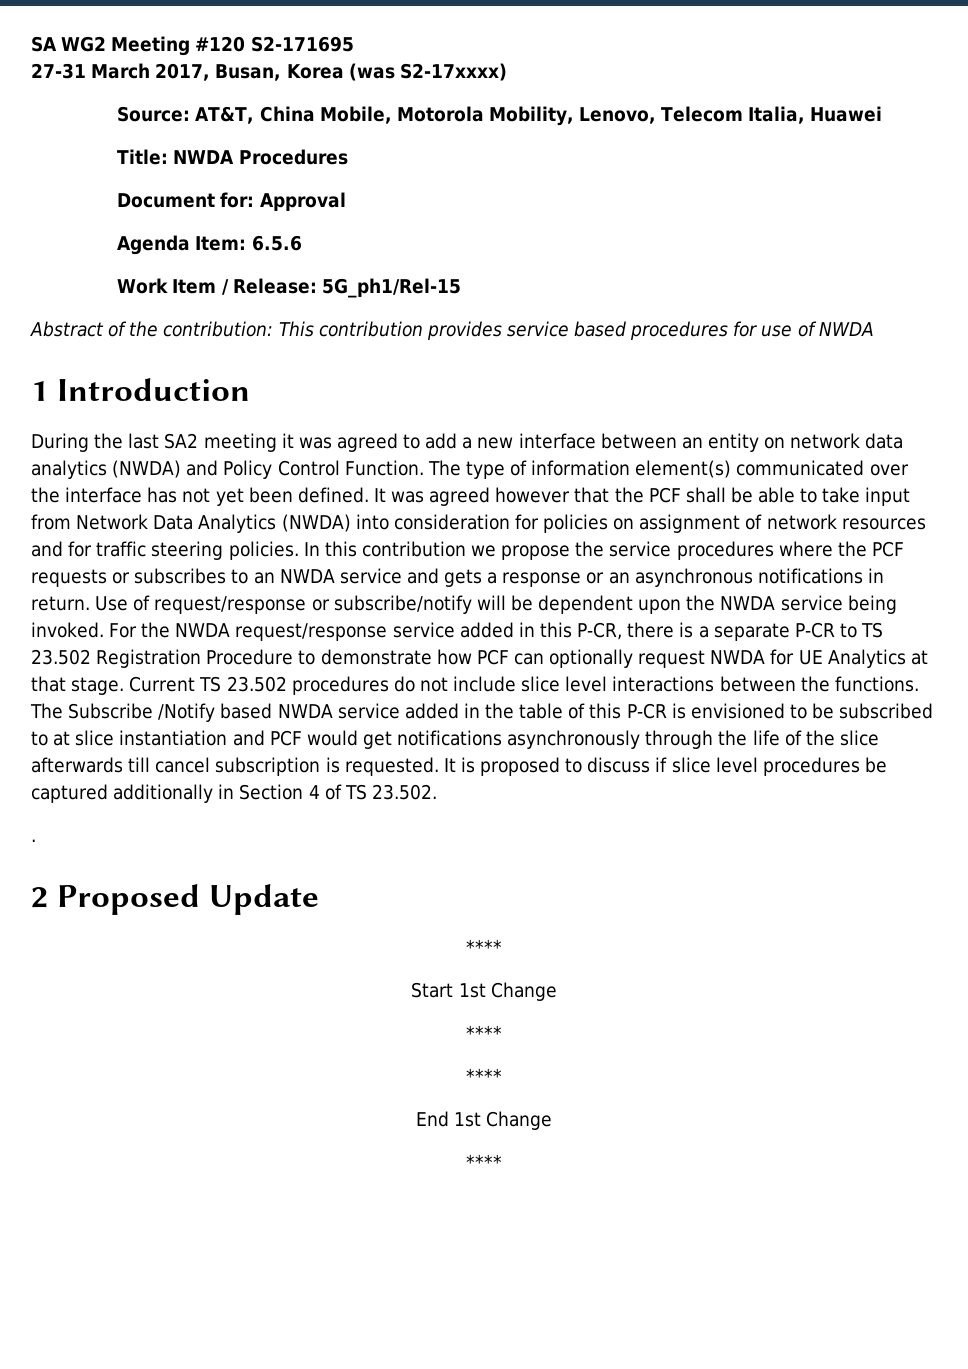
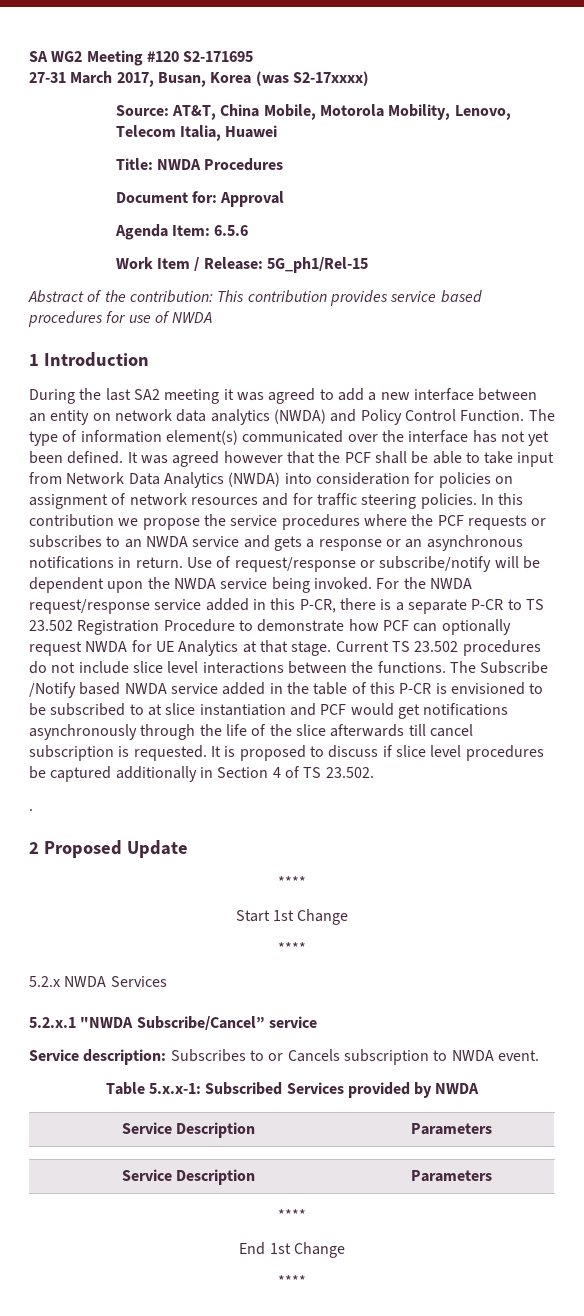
(502, 1032) none -> [29,976,167,987] [29,1016,317,1030] [29,1049,539,1065] [105,1082,480,1098] [121,1122,256,1138] [410,1123,492,1135] [121,1169,256,1185] [410,1170,492,1182] // 5.2.x NWDA Services // 5.2.x.1 "NWDA Subscribe/Cancel” service // Service description: Subscribes to or Cancels subscription to NWDA event. // Table 5.x.x-1: Subscribed Services provided by NWDA // Service Description | Parameters // Service Description | Parameters

